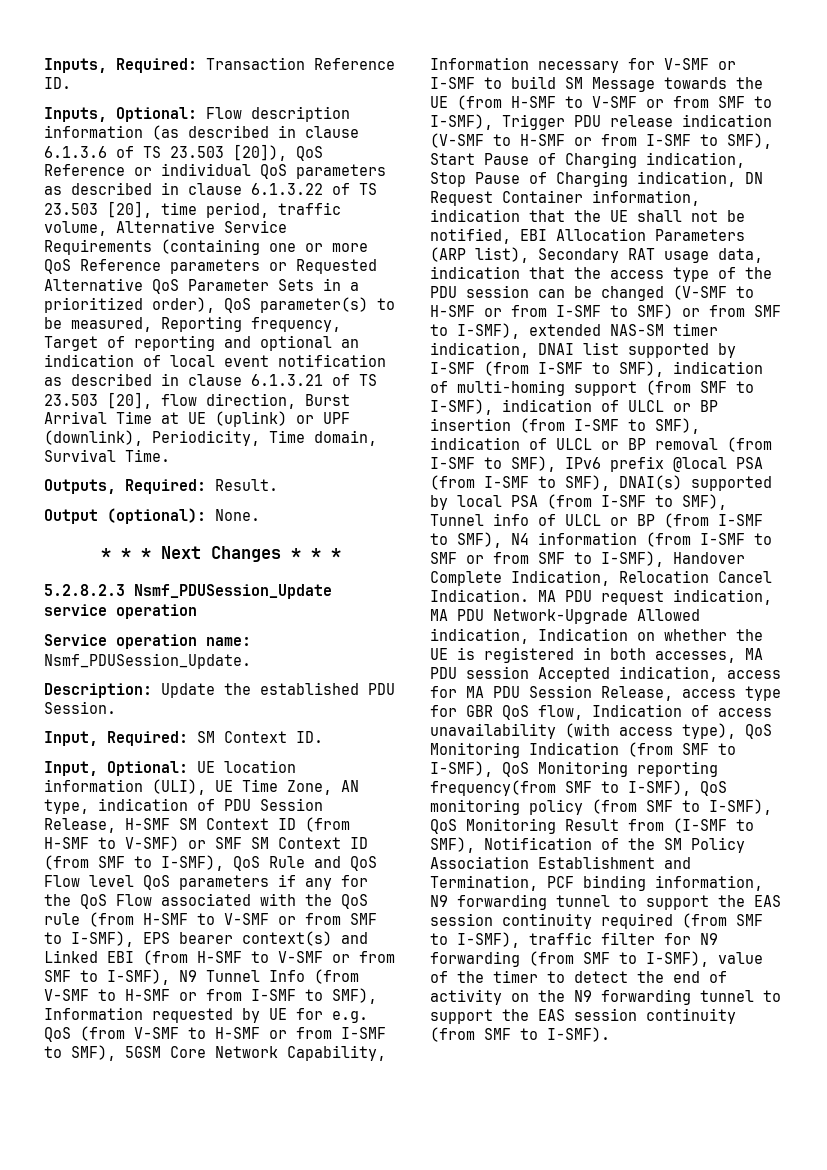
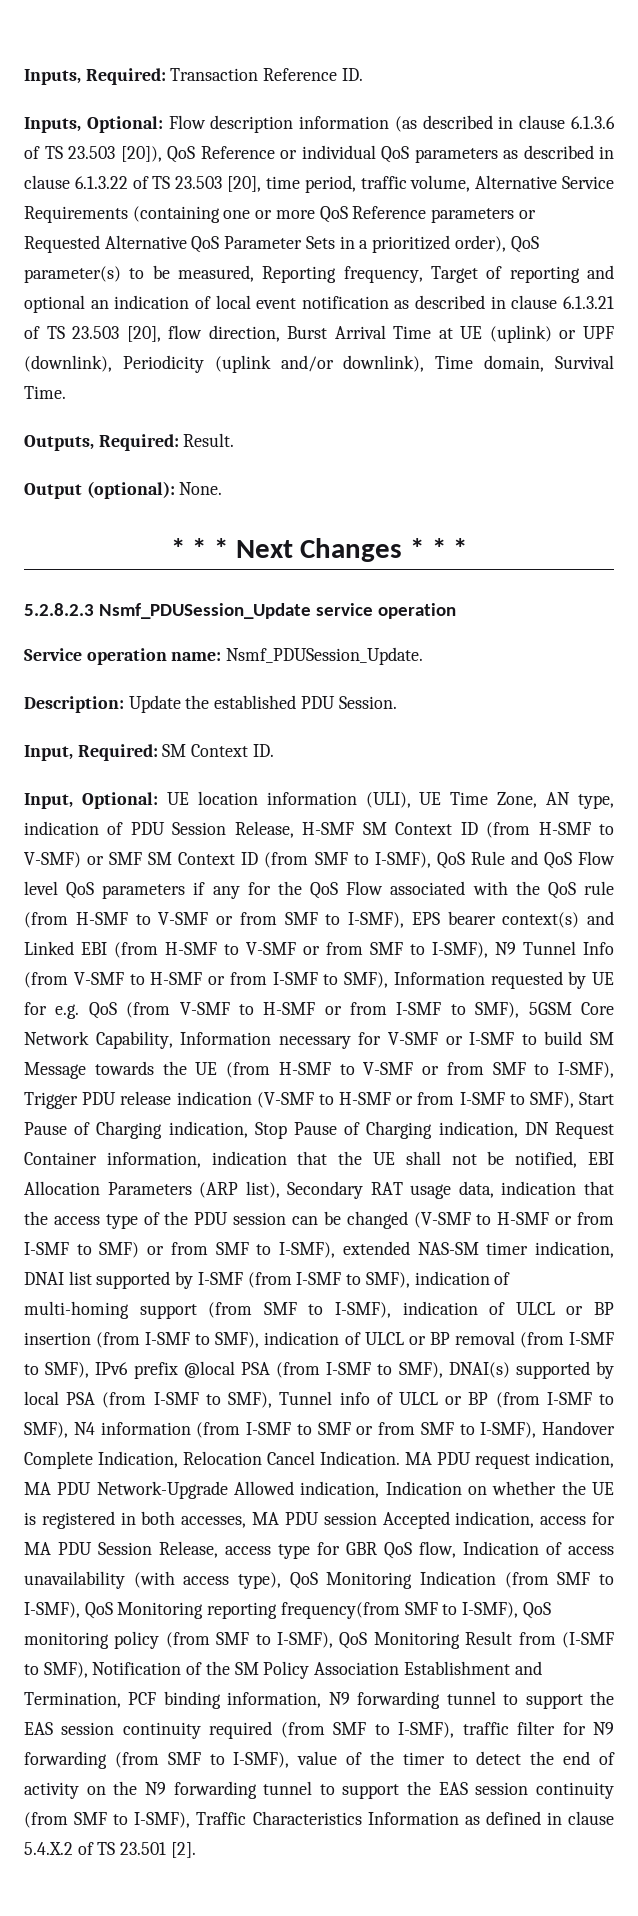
[152,430,260,446] Periodicity, -> [122,355,425,373] Periodicity (uplink and/or downlink),
[547,1027,610,1042] I-SMF). -> [134,1811,615,1828] [24,1842,196,1858] I-SMF), Traffic Characteristics Information as defined in clause 5.4.X.2 of TS 23.501 [2].

